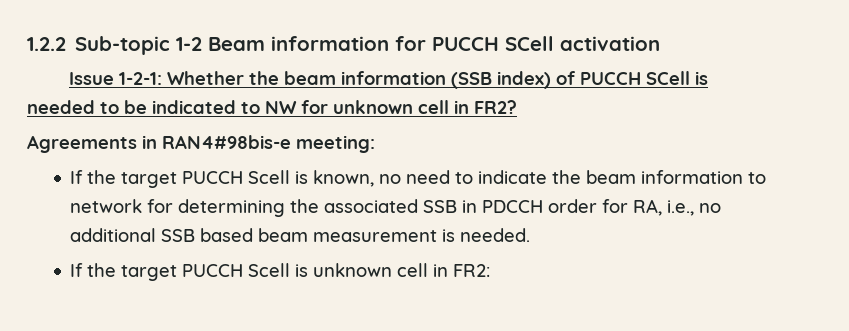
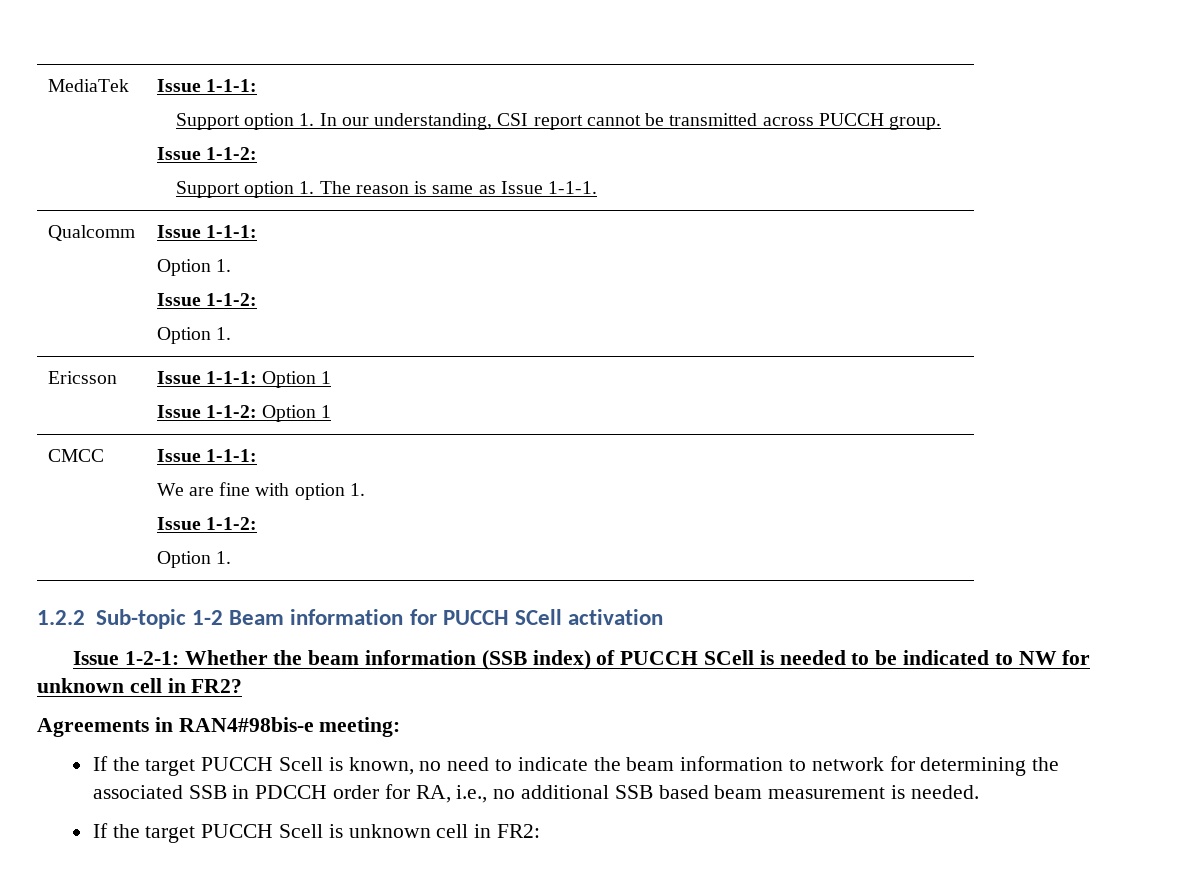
(27, 44) none -> [47,79,129,92] [156,79,257,92] [175,113,942,130] [156,147,257,160] [175,181,598,198] [47,225,135,241] [156,225,257,238] [156,259,231,276] [156,293,257,306] [156,327,231,344] [47,371,117,384] [156,371,332,388] [156,405,332,422] [47,449,104,462] [156,449,257,462] [156,482,365,500] [156,517,257,530] [156,551,231,568] MediaTek | Issue 1-1-1: // Support option 1. In our understanding, CSI report cannot be transmitted across PUCCH group. // Issue 1-1-2: // Support option 1. The reason is same as Issue 1-1-1. // Qualcomm | Issue 1-1-1: // Option 1. // Issue 1-1-2: // Option 1. // Ericsson | Issue 1-1-1: Option 1 // Issue 1-1-2: Option 1 // CMCC | Issue 1-1-1: // We are fine with option 1. // Issue 1-1-2: // Option 1. //

